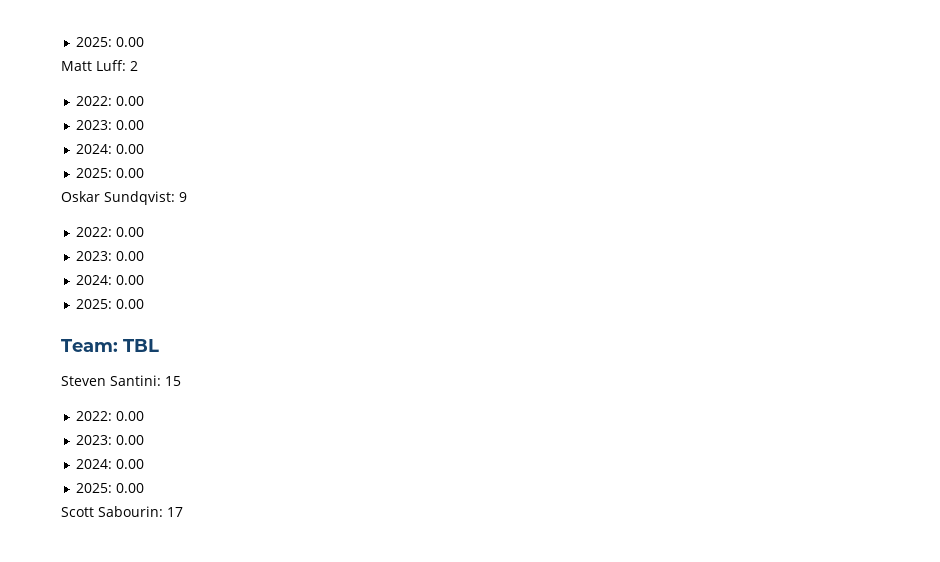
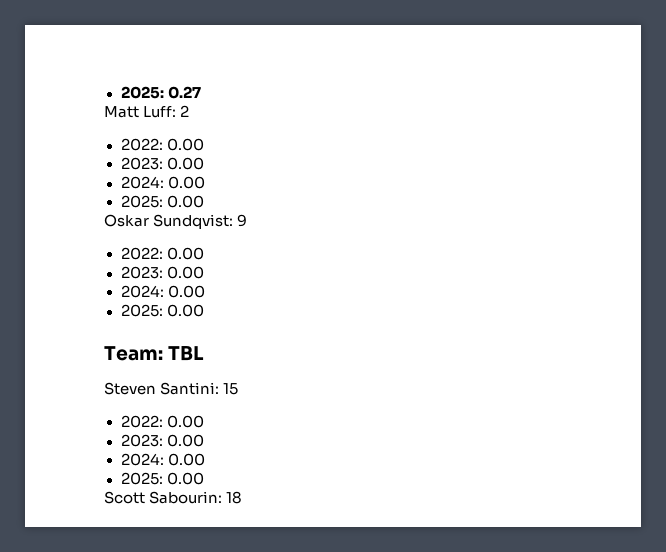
[76,37,145,47] 2025: 0.00 -> [120,86,201,99] 2025: 0.27
[167,507,183,517] 17 -> [226,491,243,504] 18

